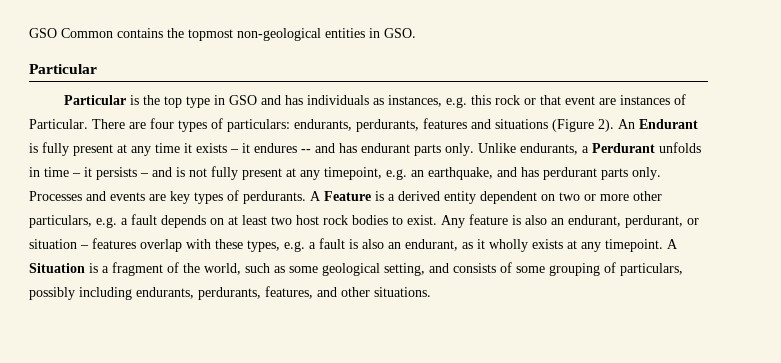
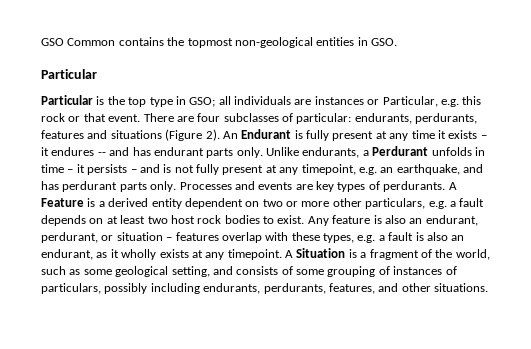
[228,95,442,107] GSO and has individuals as instances, -> [189,96,438,107] GSO; all individuals are instances or Particular,
[564,94,686,105] [29,118,290,132] event are instances of Particular. There are four types of particulars: -> [108,113,352,124] event. There are four subclasses of particular:
(616, 267) none -> [393,266,457,275] instances of

